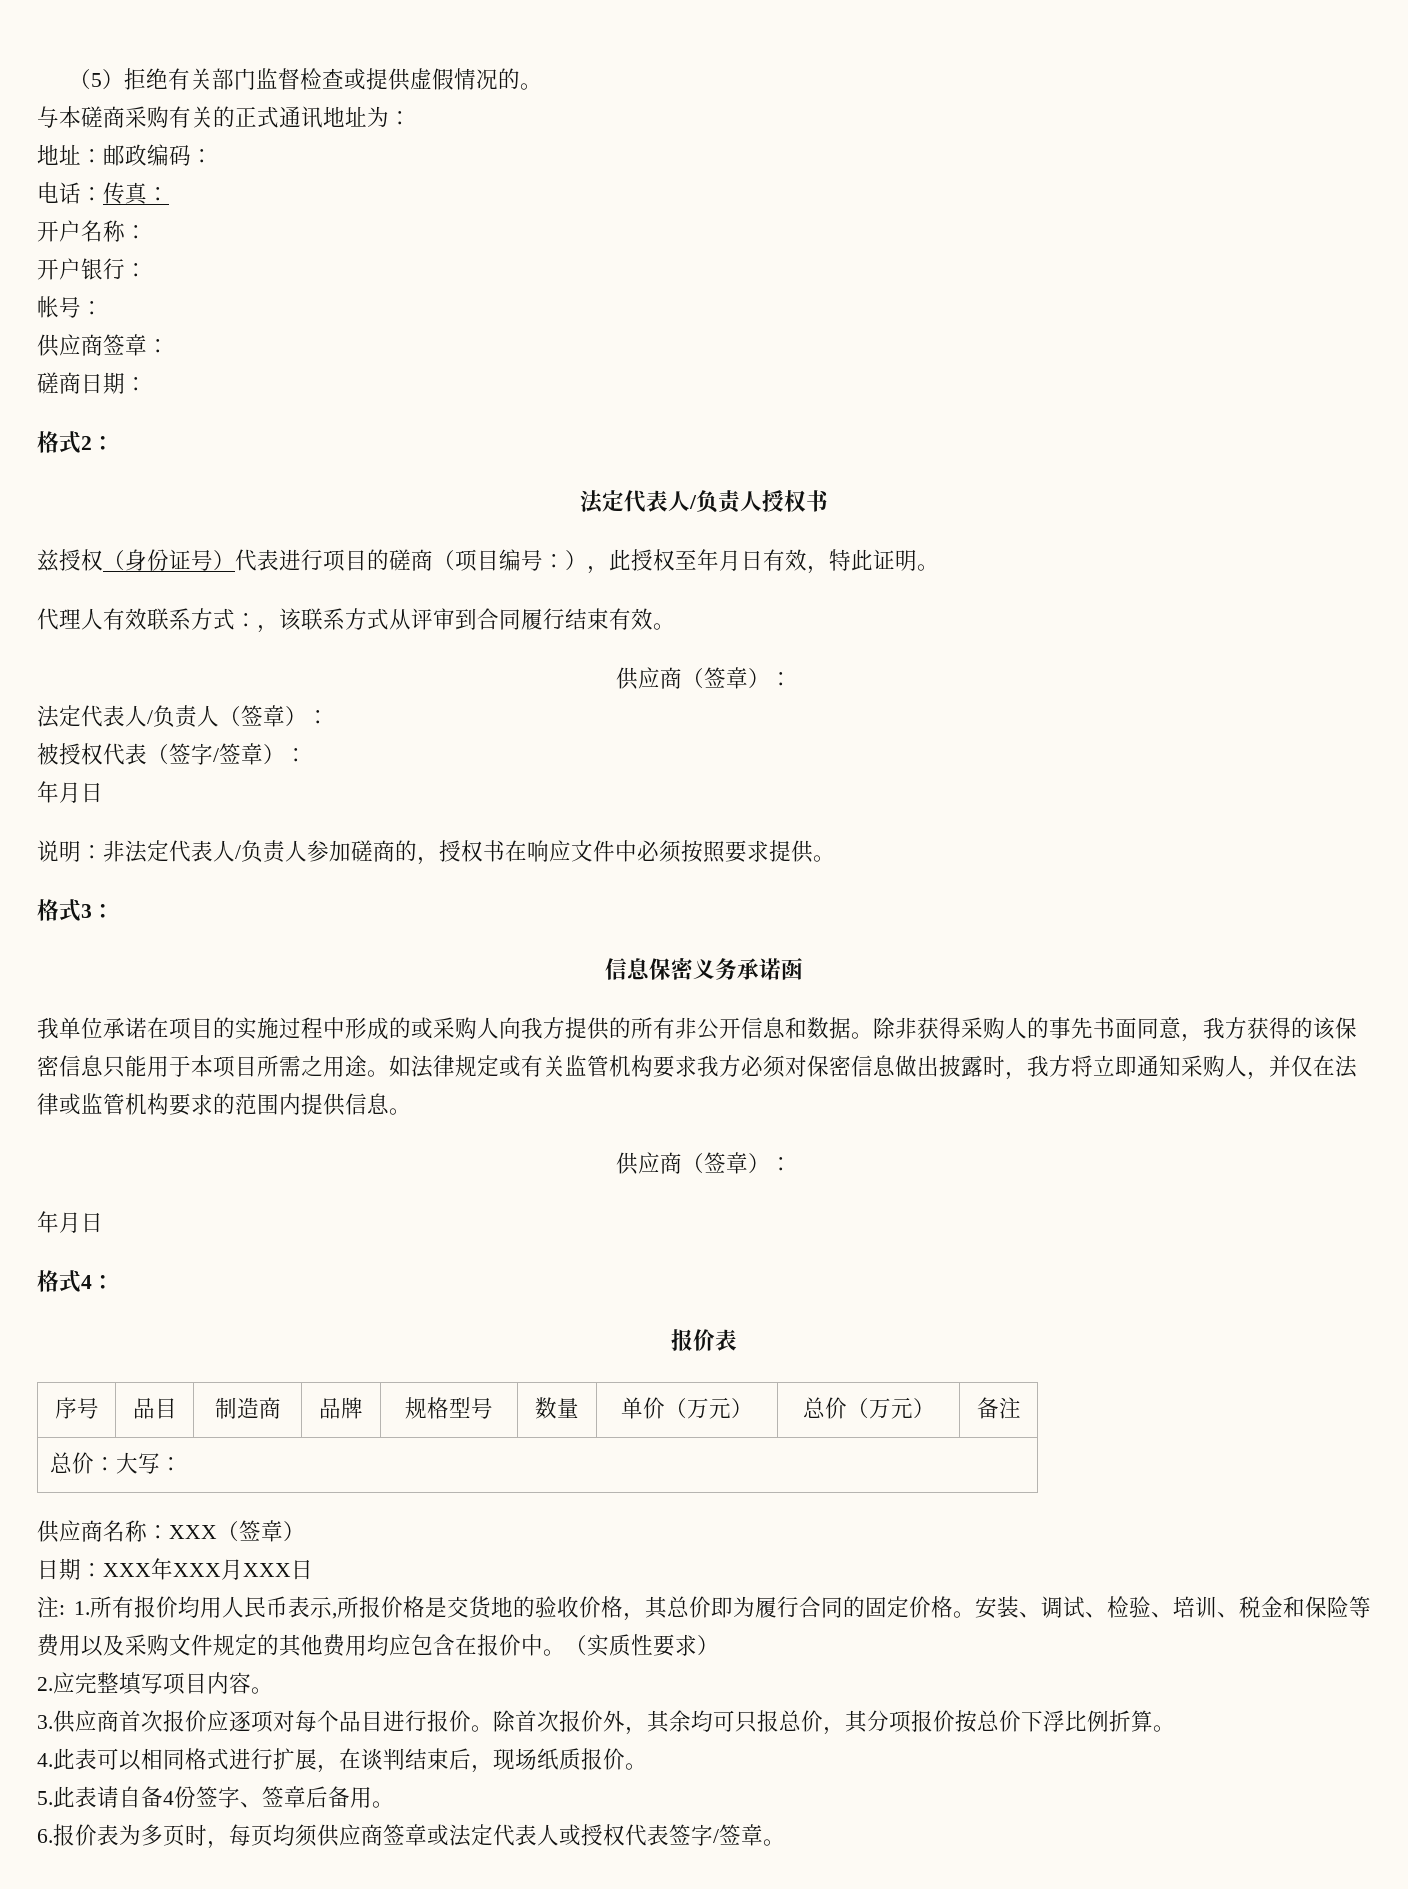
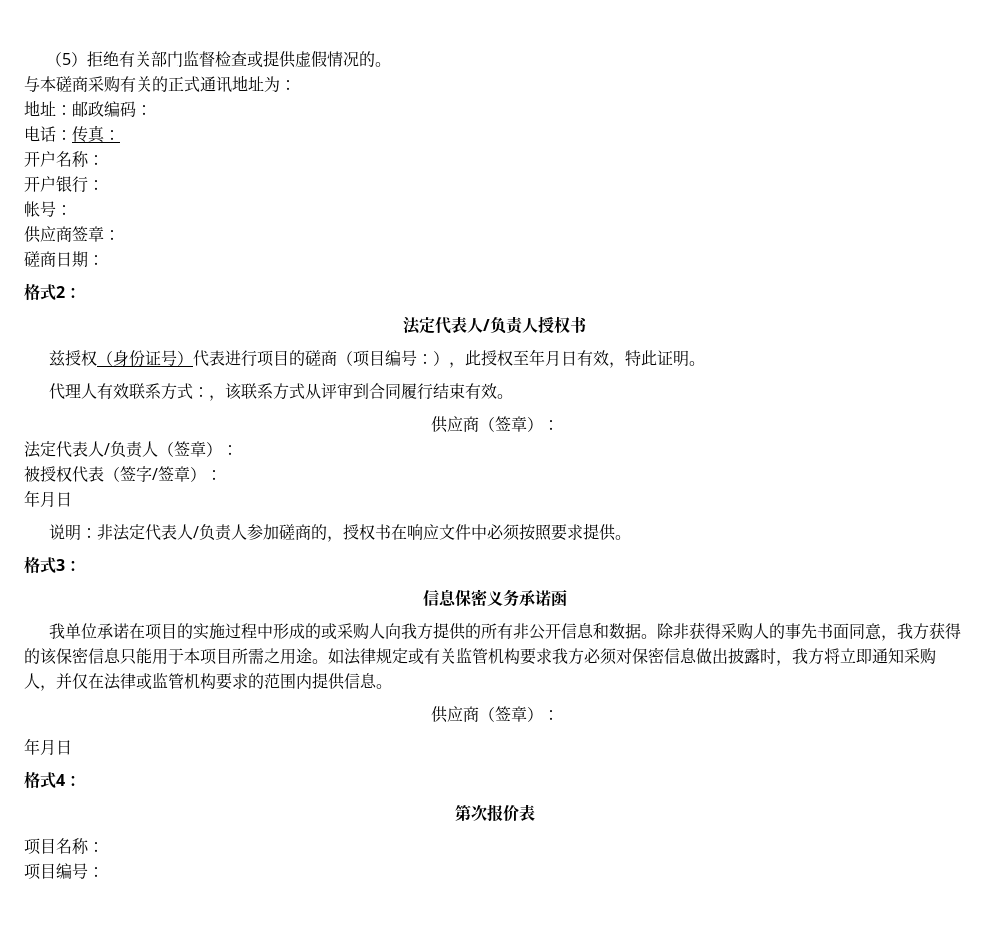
[671,1329,737,1351] [54,1397,99,1419] [132,1398,177,1419] [214,1397,281,1419] [319,1397,363,1419] [405,1397,493,1419] [535,1397,579,1419] [621,1397,753,1419] [802,1397,935,1419] [976,1397,1021,1419] [49,1452,182,1474] [37,1520,305,1543] [37,1558,313,1580] [37,1596,1371,1621] [37,1634,719,1657] [37,1672,273,1695] [37,1710,1175,1735] [37,1748,647,1773] [37,1786,394,1808] [37,1824,785,1849] 报价表 // 序号 | 品目 | 制造商 | 品牌 | 规格型号 | 数量 | 单价（万元） | 总价（万元） | 备注 // 总价：大写： // 供应商名称：XXX（签章） // 日期：XXX年XXX月XXX日 // 注: 1.所有报价均用人民币表示,所报价格是交货地的验收价格，其总价即为履行合同的固定价格。安装、调试、检验、培训、税金和保险等费用以及采购文件规定的其他费用均应包含在报价中。（实质性要求） // 2.应完整填写项目内容。 // 3.供应商首次报价应逐项对每个品目进行报价。除首次报价外，其余均可只报总价，其分项报价按总价下浮比例折算。 // 4.此表可以相同格式进行扩展，在谈判结束后，现场纸质报价。 // 5.此表请自备4份签字、签章后备用。 // 6.报价表为多页时，每页均须供应商签章或法定代表人或授权代表签字/签章。 -> [454,804,535,822] [24,838,104,855] [24,863,104,880] 第次报价表 // 项目名称： // 项目编号：

